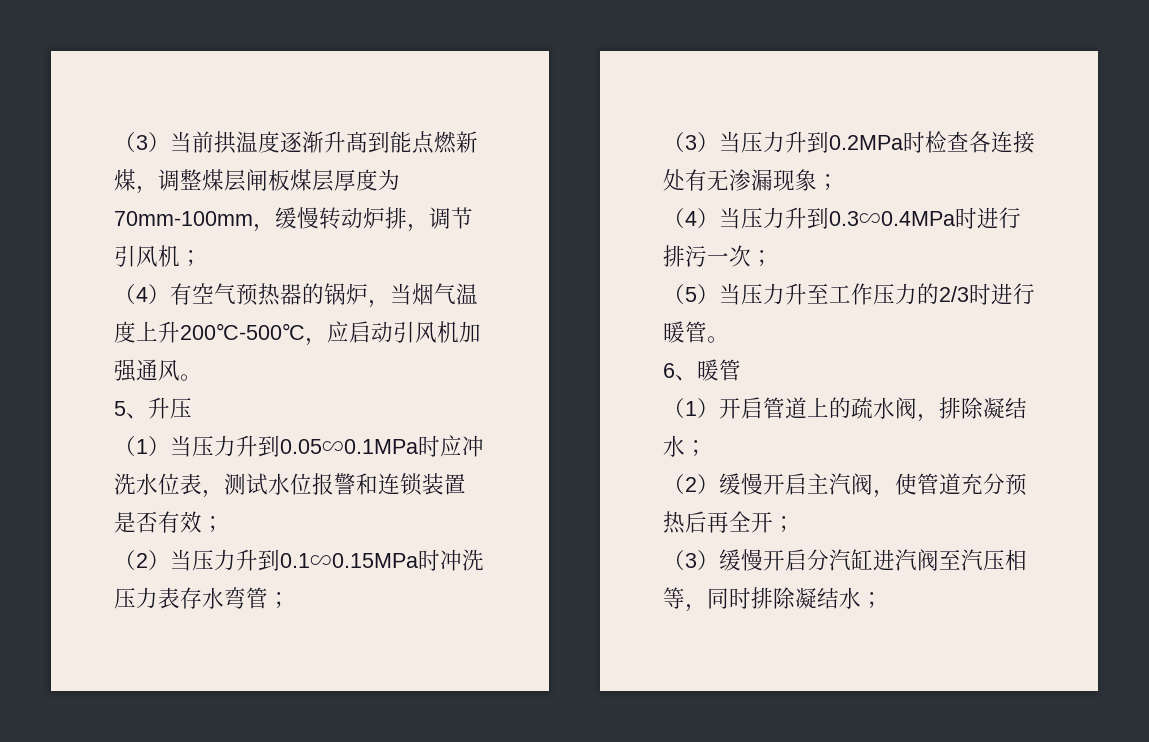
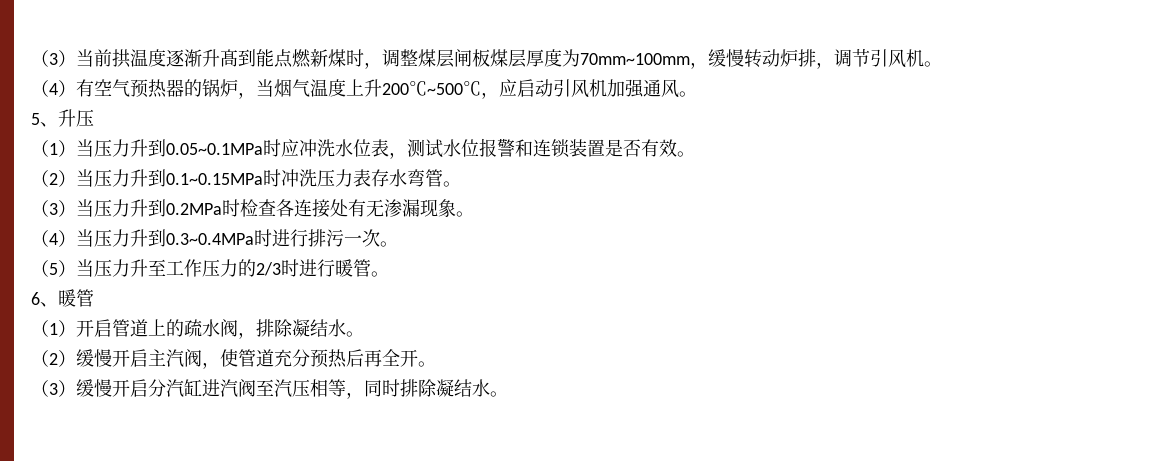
(136, 180) none -> [346,49,364,67] 时
[114,211,253,226] 70mm-100mm -> [580,53,690,65] 70mm~100mm
[180,250,202,266] ； -> [924,61,942,67] 。
[180,323,305,340] 200℃-500℃ -> [382,81,481,96] 200℃~500℃
[280,439,418,454] 0.05∽0.1MPa -> [166,143,263,155] 0.05~0.1MPa
[202,516,224,532] ； -> [677,151,695,157] 。
[280,553,418,568] 0.1∽0.15MPa -> [166,173,263,185] 0.1~0.15MPa
[268,592,290,608] ； -> [443,181,461,187] 。
[817,174,839,190] ； -> [456,211,474,217] 。
[829,211,955,226] 0.3∽0.4MPa -> [166,233,254,245] 0.3~0.4MPa
[751,250,773,266] ； -> [380,241,398,247] 。
[685,440,707,456] ； -> [346,331,364,337] 。
[773,516,795,532] ； -> [418,361,436,367] 。
[861,592,883,608] ； -> [490,391,508,397] 。

